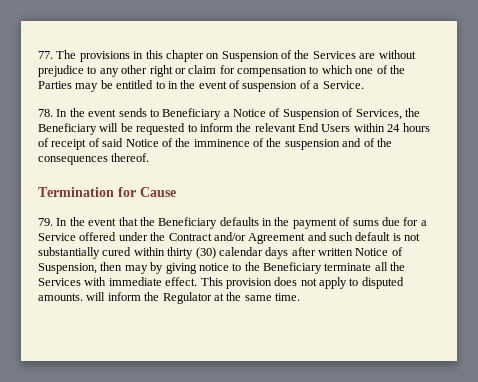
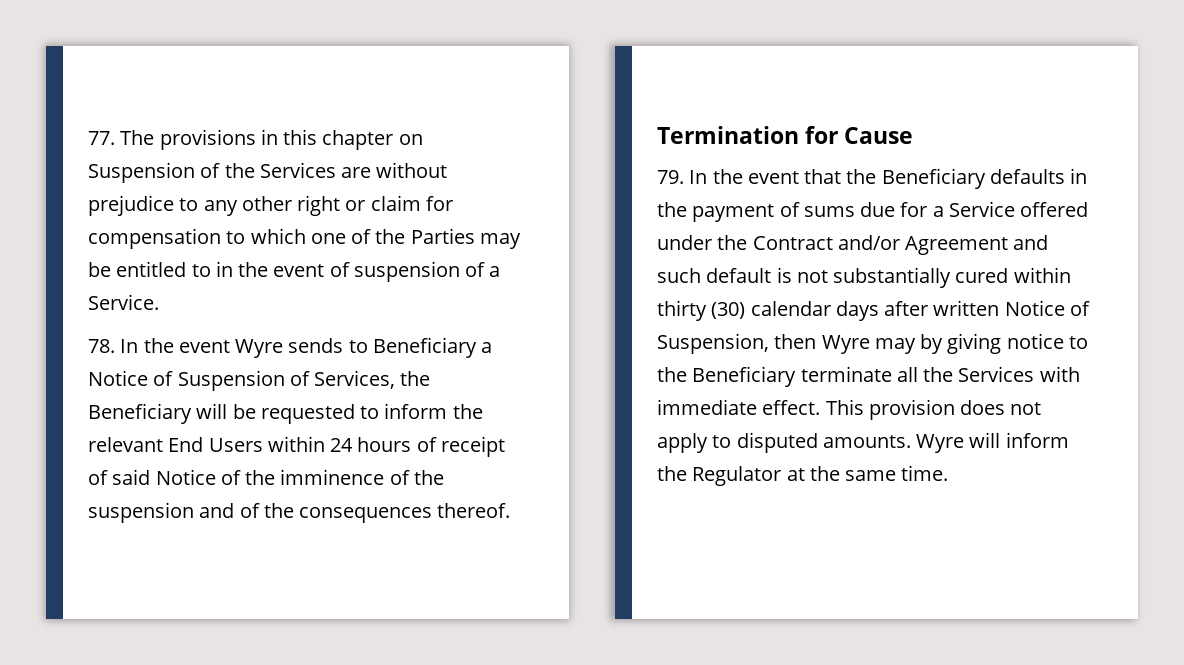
(117, 113) none -> [235,339,284,358] Wyre
(123, 266) none -> [821,335,870,354] Wyre
(83, 297) none -> [916,434,965,453] Wyre

